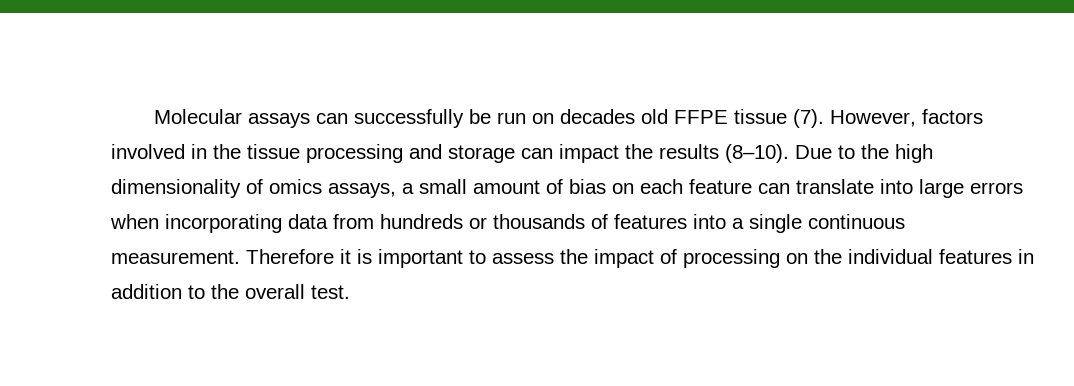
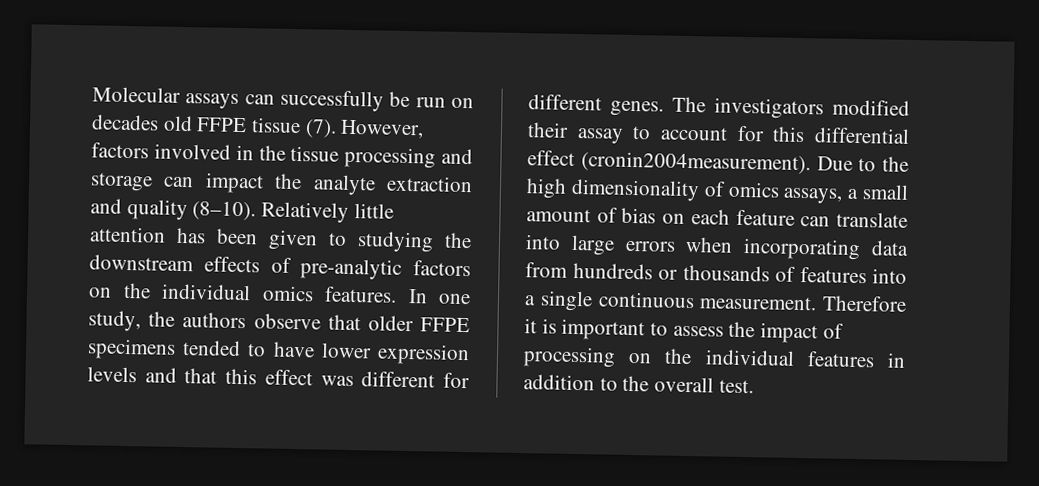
[659,144,789,163] results (8–10). -> [312,174,473,196] [90,198,394,223] [89,226,472,253] [89,254,471,280] [88,282,471,305] [88,310,470,333] [87,338,470,366] [87,366,471,389] [528,94,910,120] [527,122,910,144] [527,150,811,175] analyte extraction and quality (8–10). Relatively little attention has been given to studying the downstream effects of pre-analytic factors on the individual omics features. In one study, the authors observe that older FFPE specimens tended to have lower expression levels and that this effect was different for different genes. The investigators modified their assay to account for this differential effect (cronin2004measurement).

